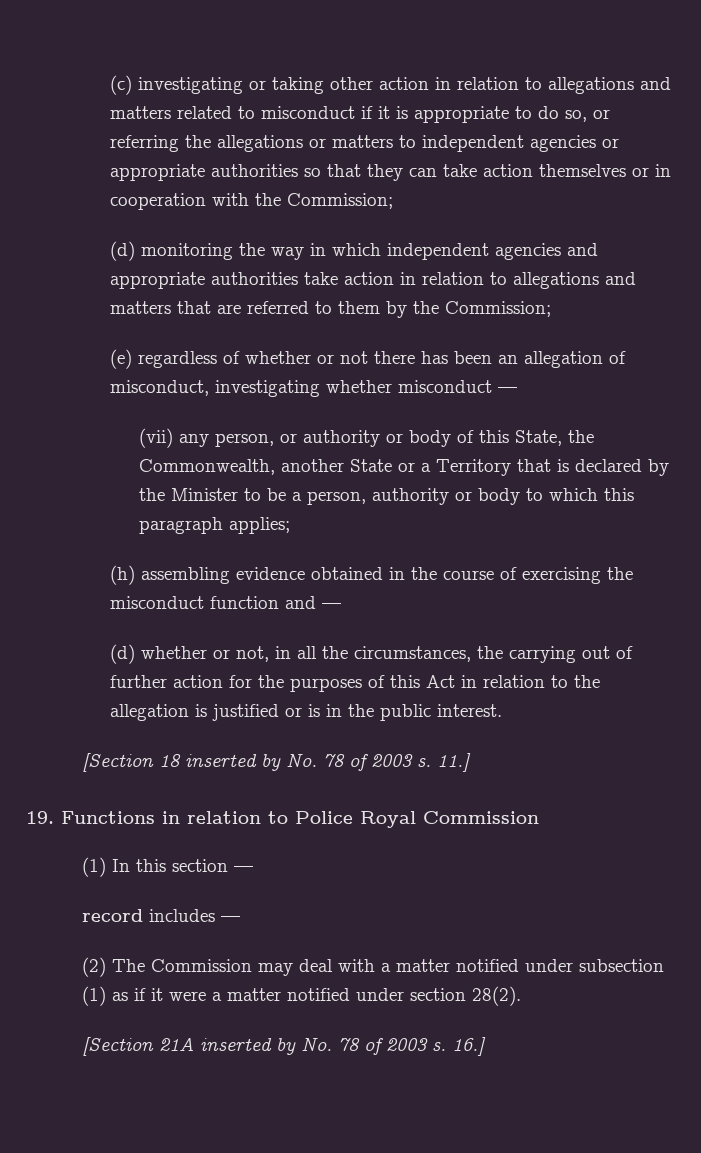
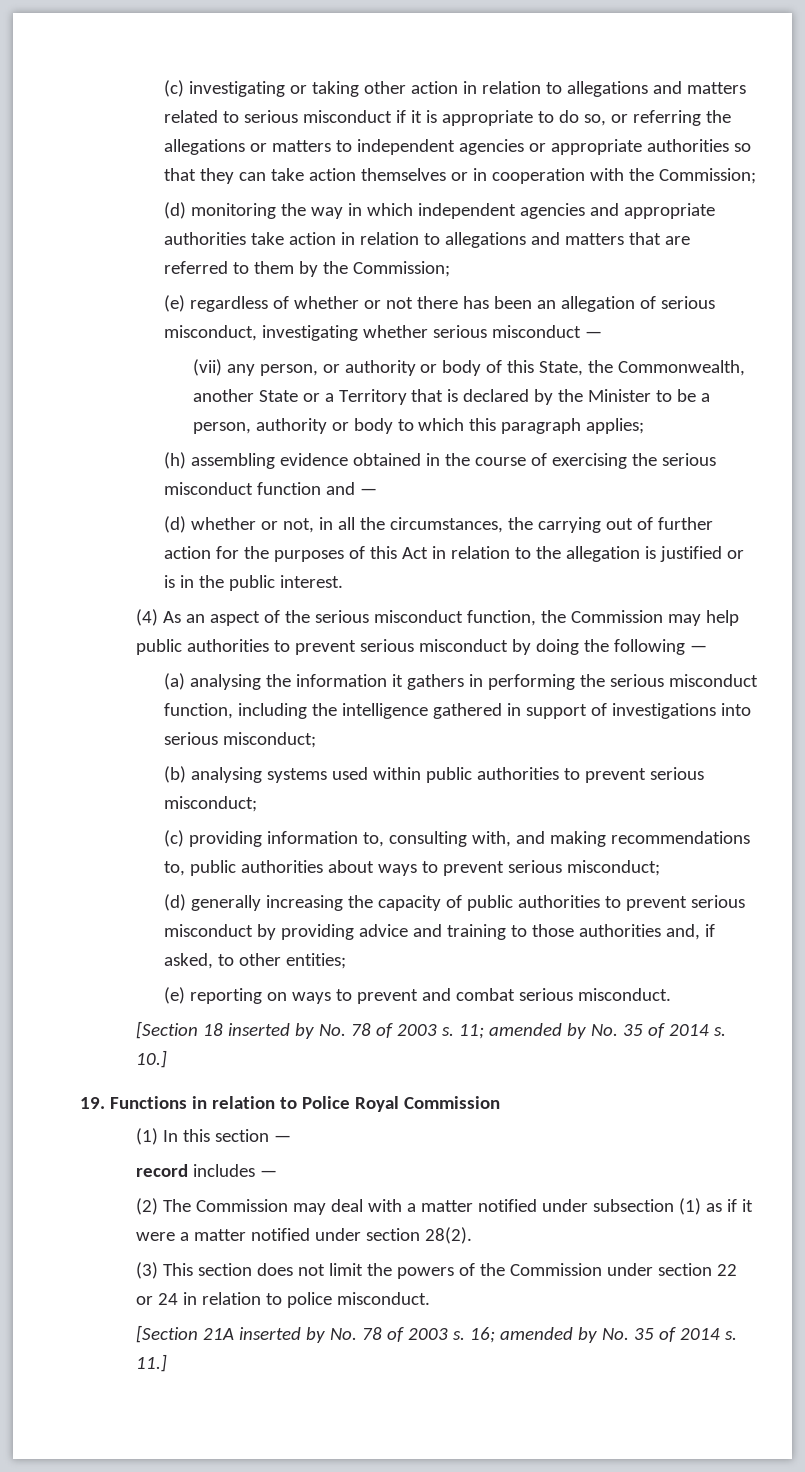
(256, 112) none -> [244,110,299,123] serious
(627, 357) none -> [661,296,716,309] serious
(393, 386) none -> [433,325,488,338] serious
(634, 573) none -> [662,453,717,466] serious
(503, 710) none -> [136,609,740,626] [136,639,708,655] [164,673,759,690] [164,703,752,719] [164,732,317,748] [164,766,705,783] [164,796,258,812] [164,830,751,847] [164,860,661,876] [164,894,746,911] [164,924,716,940] [164,953,347,969] [164,987,672,1004] // (4) As an aspect of the serious misconduct function, the Commission may help public authorities to prevent serious misconduct by doing the following — // (a) analysing the information it gathers in performing the serious misconduct function, including the intelligence gathered in support of investigations into serious misconduct; // (b) analysing systems used within public authorities to prevent serious misconduct; // (c) providing information to, consulting with, and making recommendations to, public authorities about ways to prevent serious misconduct; // (d) generally increasing the capacity of public authorities to prevent serious misconduct by providing advice and training to those authorities and, if asked, to other entities; // (e) reporting on ways to prevent and combat serious misconduct.
[437,753,472,772] 11.] -> [459,1023,727,1039] [136,1050,168,1068] 11; amended by No. 35 of 2014 s. 10.]
(522, 996) none -> [136,1262,738,1279] [136,1292,431,1308] // (3) This section does not limit the powers of the Commission under section 22 or 24 in relation to police misconduct.
[452,1037,487,1056] 16.] -> [470,1327,738,1343] [136,1354,168,1372] 16; amended by No. 35 of 2014 s. 11.]

